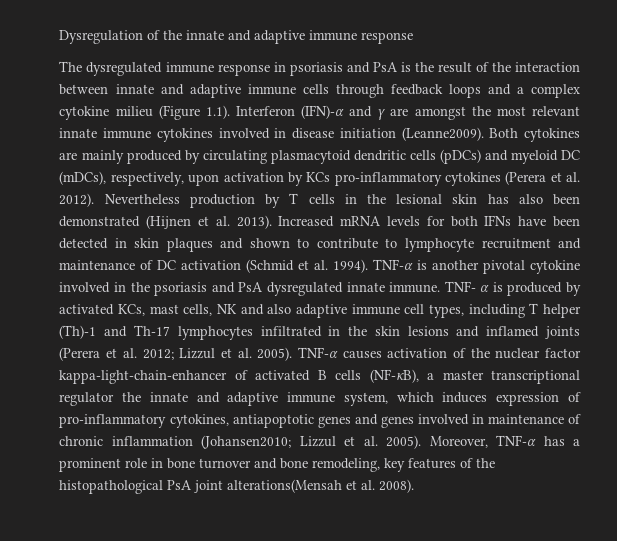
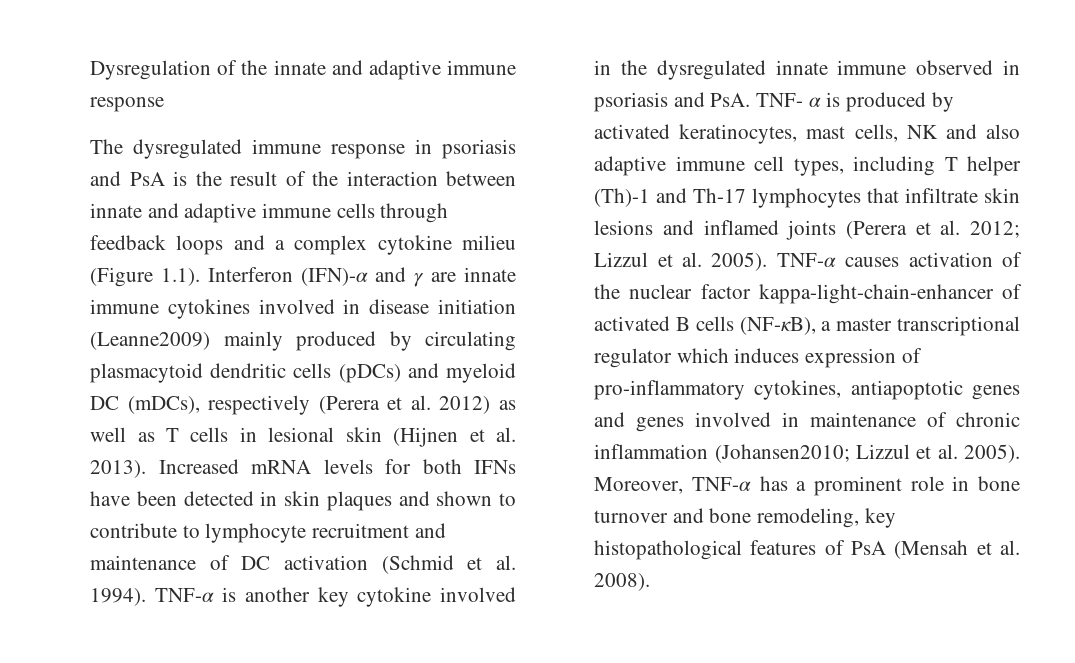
[414,106,580,120] amongst the most relevant -> (457, 277) none
[401,127,580,142] [59,152,78,160] (Leanne2009). Both cytokines are -> [90,332,211,350] (Leanne2009)
[110,171,581,186] [59,193,281,208] respectively, upon activation by KCs pro-inflammatory cytokines (Perera et al. 2012). Nevertheless production by -> [208,395,517,415] [90,427,155,442] respectively (Perera et al. 2012) as well as
[366,194,386,204] the -> (257, 434) none
[487,194,581,205] [59,216,141,227] has also been demonstrated -> (382, 434) none
[483,260,526,274] pivotal -> [317,587,349,607] key
[154,282,441,296] psoriasis and PsA dysregulated innate immune. -> [656,60,1020,80] [594,92,751,112] dysregulated innate immune observed in psoriasis and PsA.
[118,304,146,316] KCs, -> [679,124,798,144] keratinocytes,
[260,326,368,337] infiltrated in the -> [867,188,979,203] that infiltrate
[122,392,388,406] the innate and adaptive immune system, -> (673, 358) none
(406, 465) none -> [594,540,743,560] histopathological
[476,458,496,468] [59,479,343,494] the histopathological PsA joint alterations(Mensah -> [851,540,969,559] PsA (Mensah

